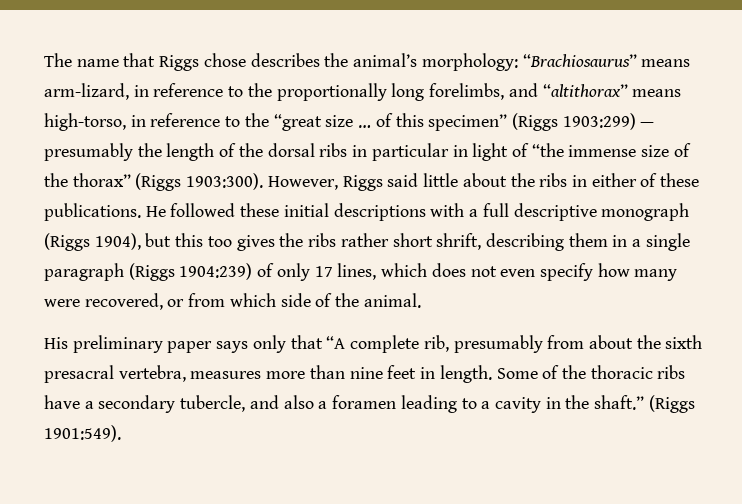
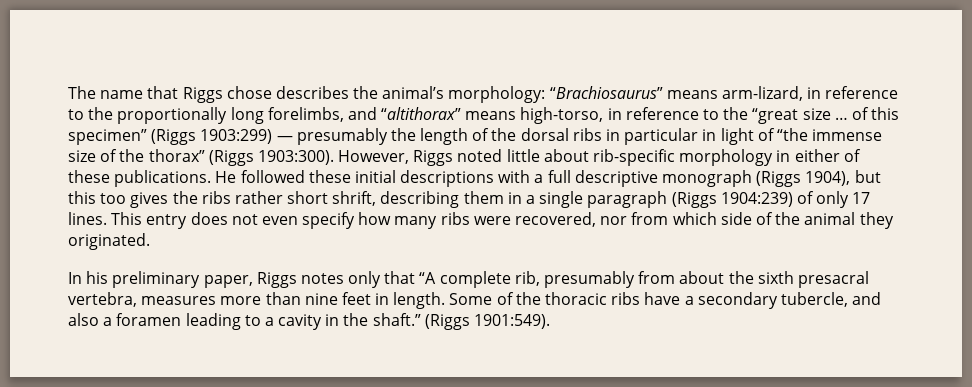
[387,173,419,187] said -> [457,149,503,162] noted
[510,173,568,187] the ribs -> [593,149,774,166] rib-specific morphology
[337,263,428,280] lines, which -> [68,212,188,229] lines. This entry
(678, 275) none -> [440,212,470,225] ribs
[167,299,185,307] or -> [600,216,628,225] nor
[363,293,421,308] [44,335,249,353] animal. // His preliminary paper says -> [804,212,894,229] [68,233,150,250] [68,271,344,288] animal they originated. // In his preliminary paper, Riggs notes

